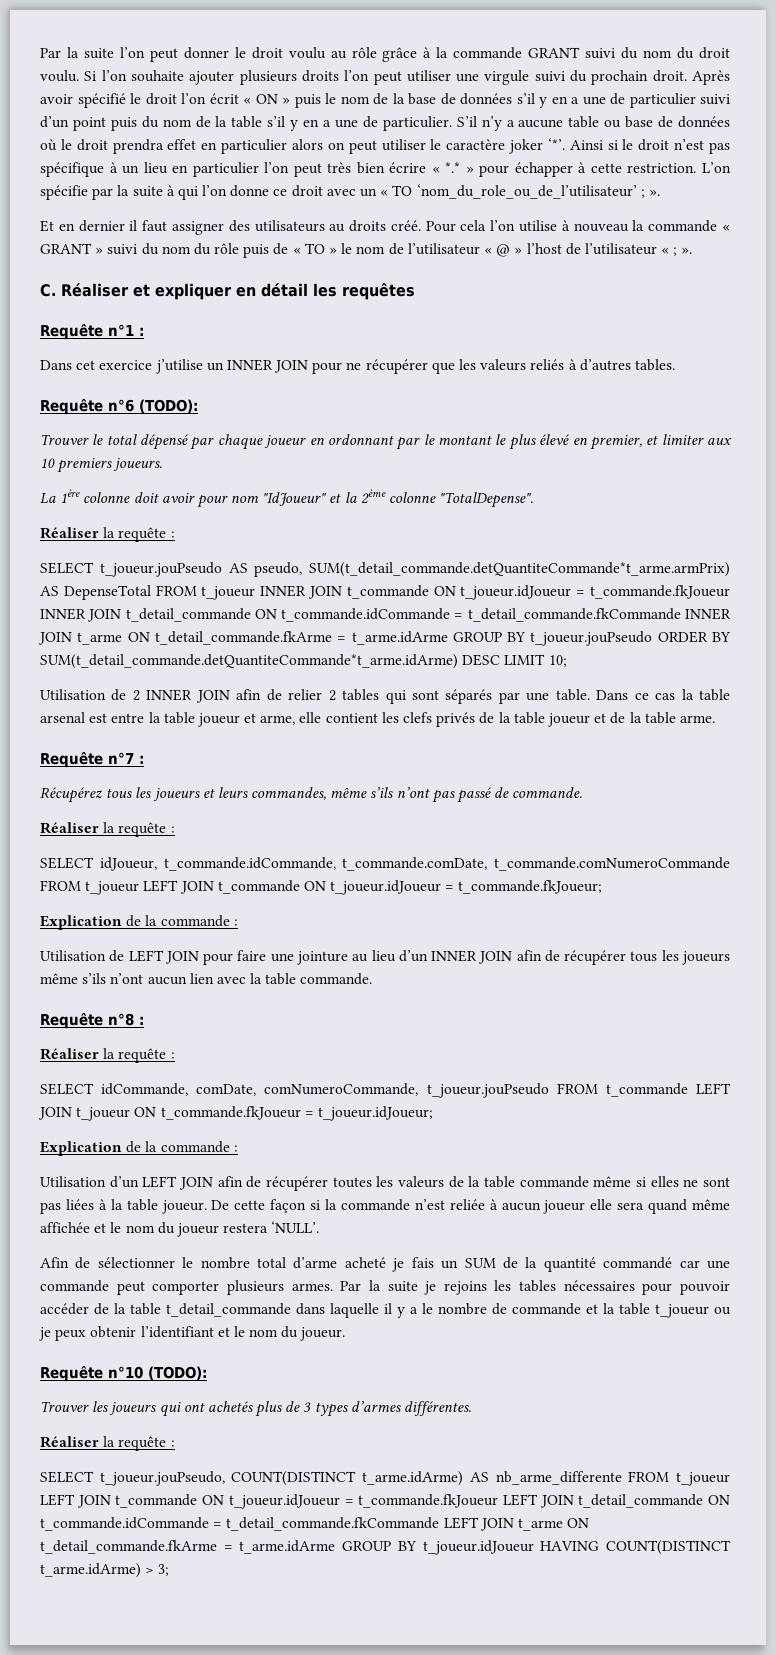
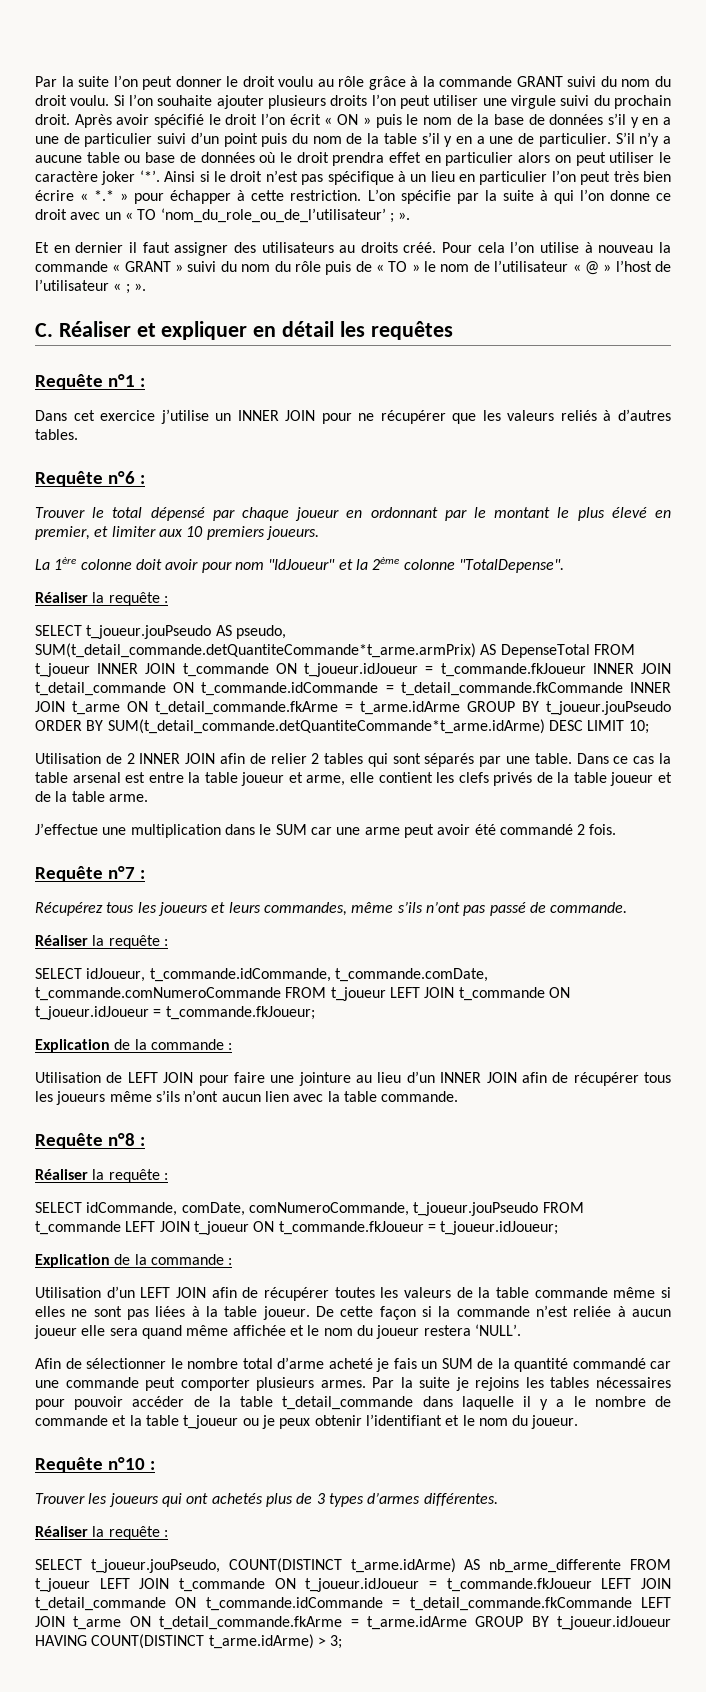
[139,399,198,413] (TODO): -> [139,475,145,484] :
(715, 719) none -> [35,823,617,838] // J’effectue une multiplication dans le SUM car une arme peut avoir été commandé 2 fois.
[148,1366,207,1380] (TODO): -> [149,1461,155,1470] :

